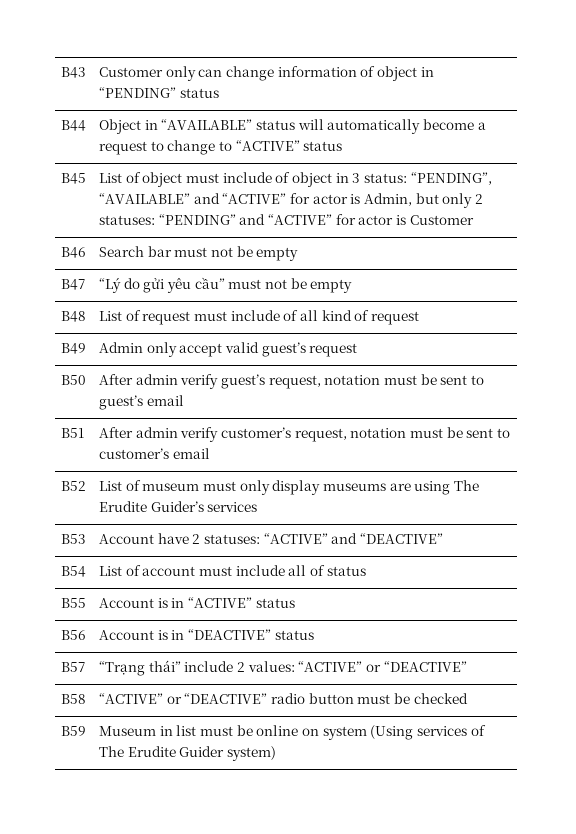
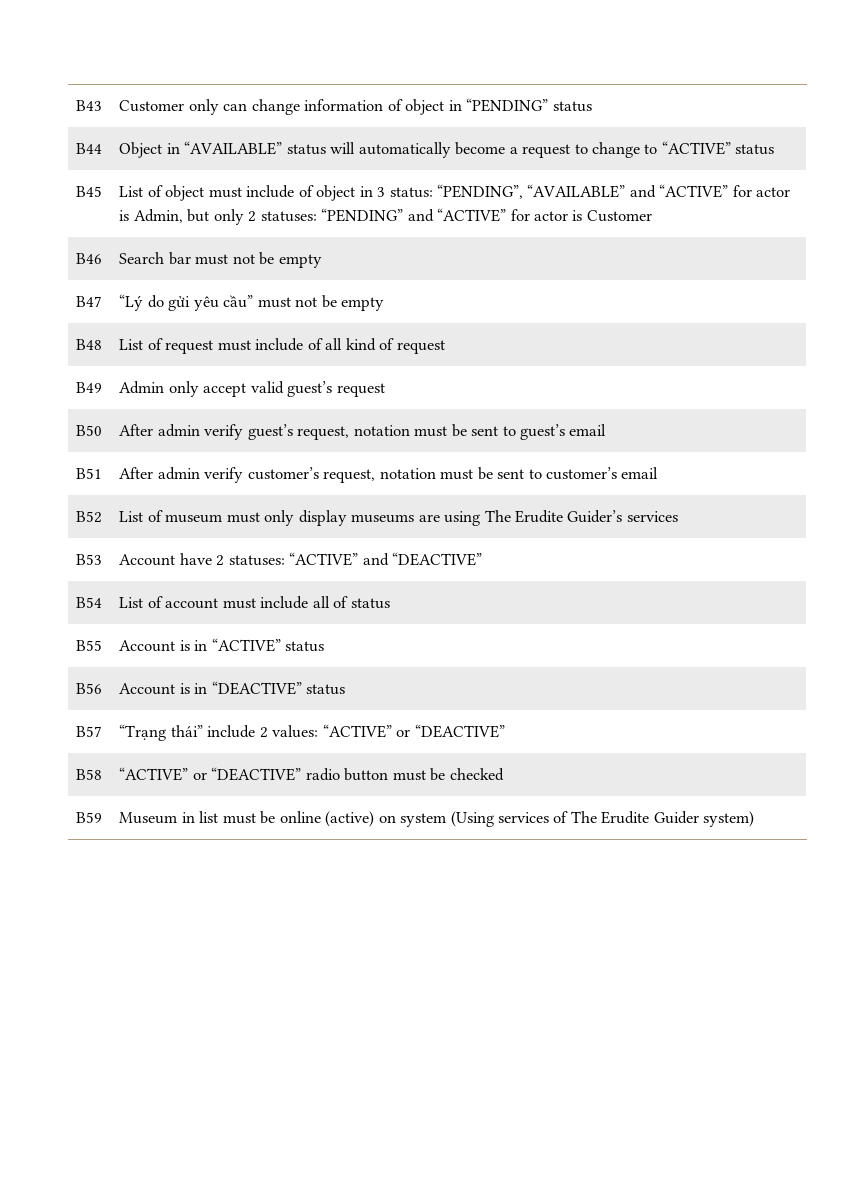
(299, 730) none -> [325,811,375,827] (active)

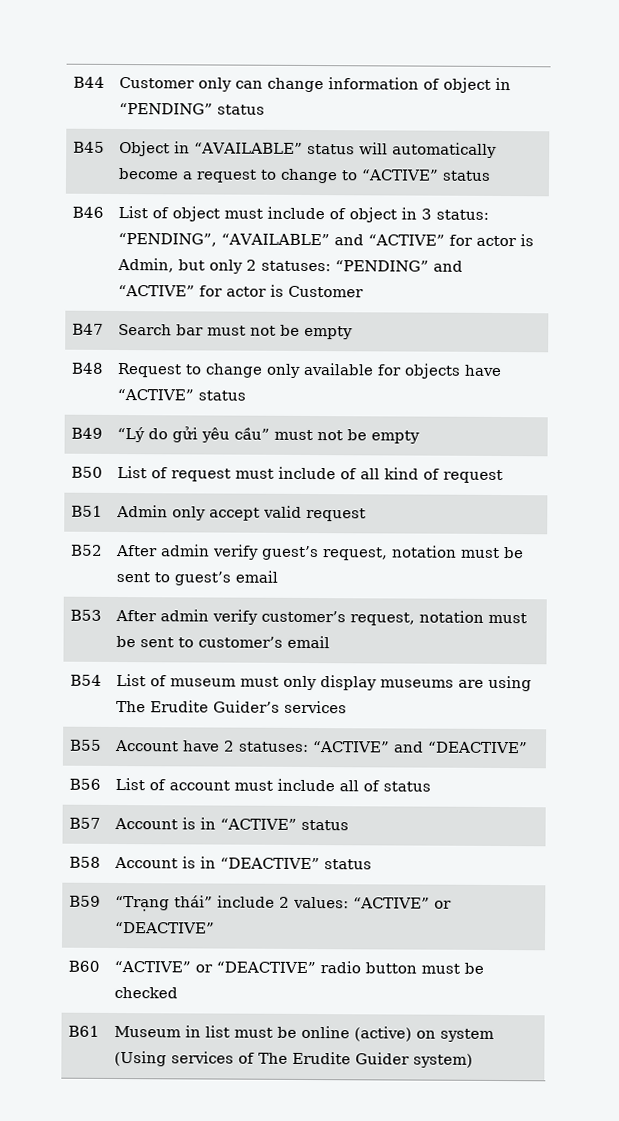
[76,100,103,111] B43 -> [73,76,106,88] B44
[76,143,103,154] B44 -> [73,141,106,153] B45
[76,186,103,197] B45 -> [72,206,105,218] B46
[76,253,103,264] B46 -> [72,323,105,335] B47
[76,296,103,307] B47 -> [71,362,105,374] [117,362,503,379] [117,388,247,401] [71,427,104,439] B48 | Request to change only available for objects have “ACTIVE” status // B49
[76,339,103,350] B48 -> [71,466,104,478] B50
[76,382,103,393] B49 -> [71,505,104,517] B51
[287,381,385,397] [76,425,103,436] guest’s request // B50 -> [306,507,367,522] [71,544,104,556] request // B52
[76,468,103,479] B51 -> [70,609,103,621] B53
[76,511,103,523] B52 -> [70,674,103,686] B54
[76,554,103,565] B53 -> [70,739,103,751] B55
[76,597,103,608] B54 -> [69,778,102,790] B56
[76,640,103,651] B55 -> [69,817,102,829] B57
[76,683,103,694] B56 -> [69,856,102,868] B58
[76,726,103,737] B57 -> [69,895,102,907] B59
[76,769,103,780] B58 -> [68,960,101,972] B60
[76,812,103,823] B59 -> [68,1025,101,1037] B61

